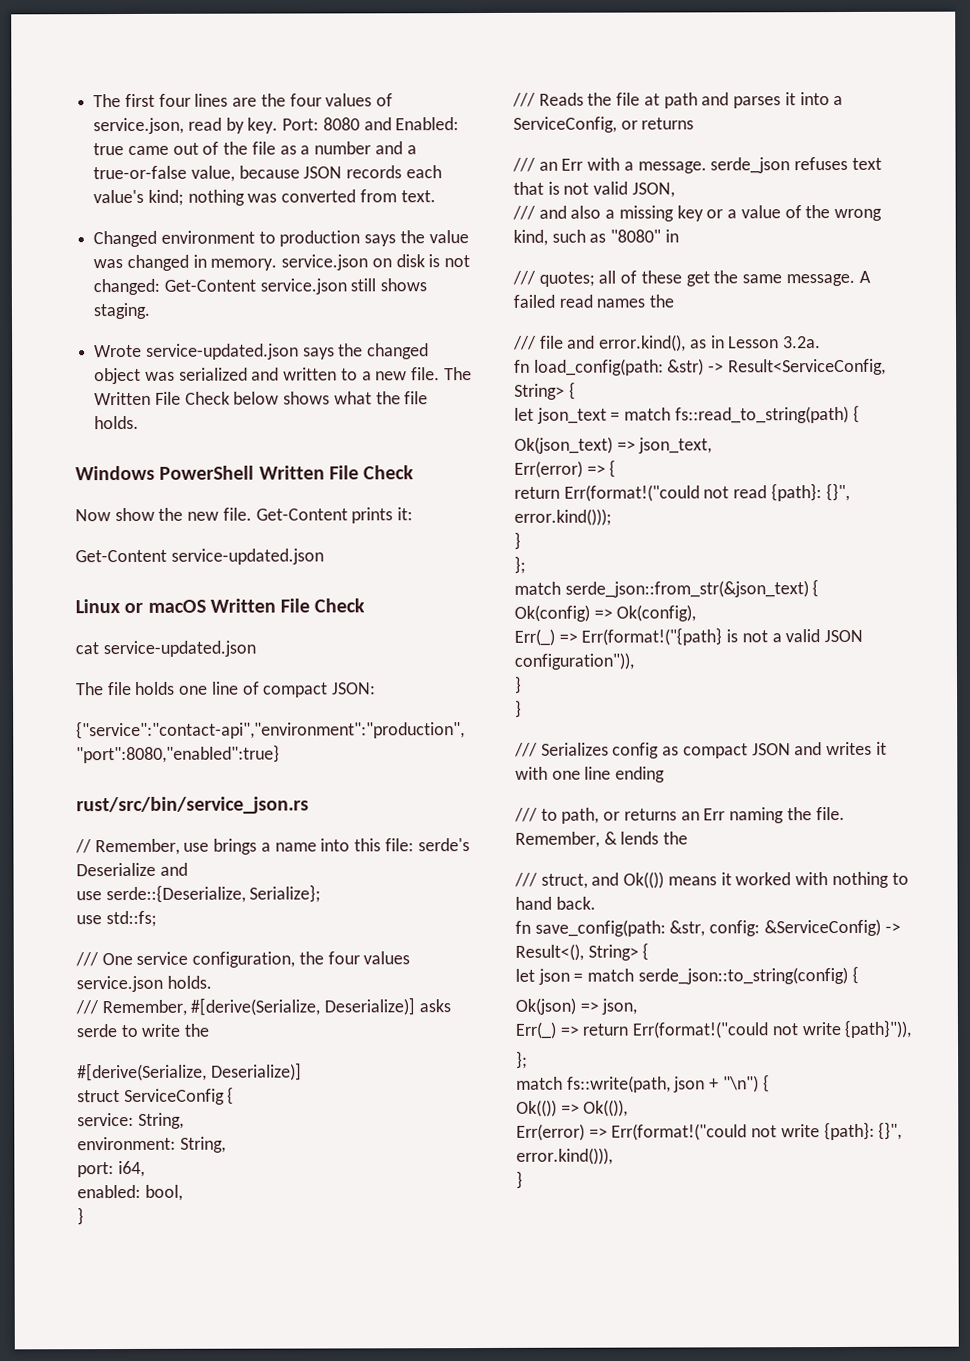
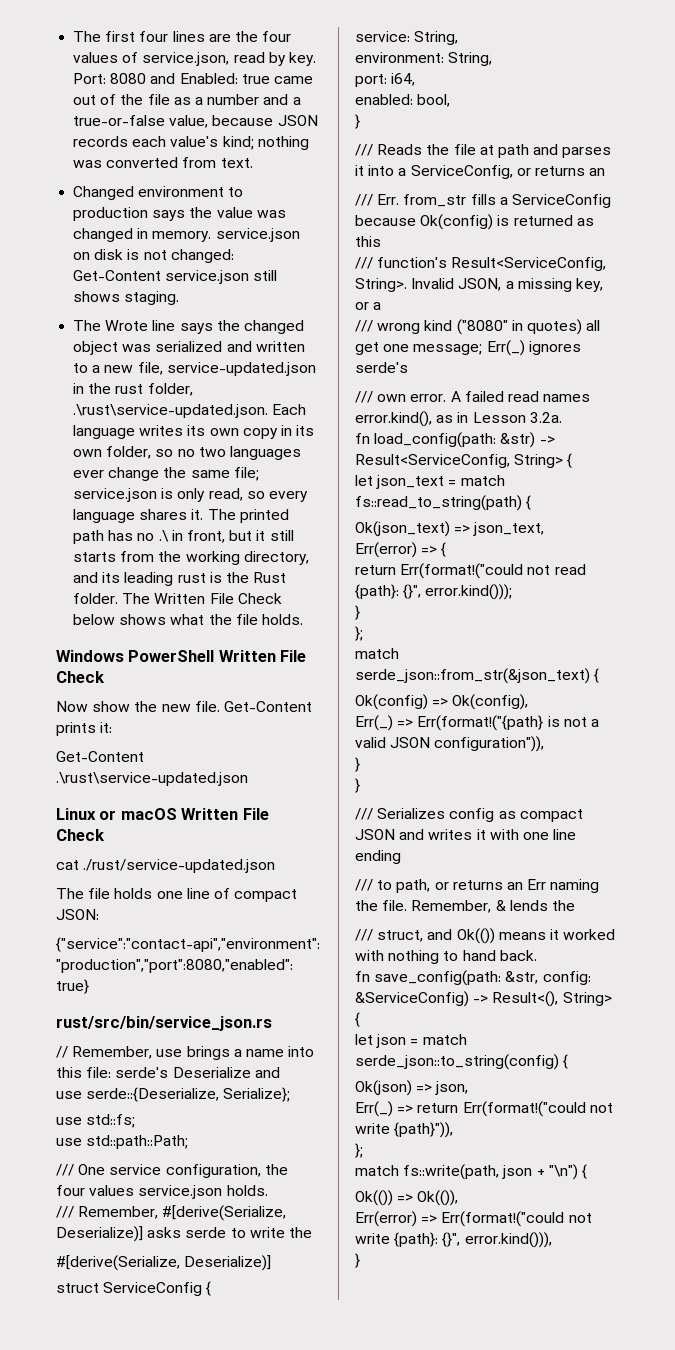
[94,343,299,360] Wrote service-updated.json -> [73,320,176,331] The Wrote line
[411,367,441,381] file. -> [137,362,316,376] [73,383,193,396] [73,404,307,418] [73,425,315,439] [73,446,301,460] [73,467,259,481] [73,488,308,502] [73,509,289,523] [73,530,294,544] [73,551,309,565] [73,572,287,586] [73,593,119,604] file, service-updated.json in the rust folder, .\rust\service-updated.json. Each language writes its own copy in its own folder, so no two languages ever change the same file; service.json is only read, so every language shares it. The printed path has no .\ in front, but it still starts from the working directory, and its leading rust is the Rust folder.
[170,548,324,565] service-updated.json -> [56,772,248,786] .\rust\service-updated.json
[102,640,256,658] service-updated.json -> [83,859,276,873] ./rust/service-updated.json
(157, 919) none -> [56,1135,189,1149] // use std::path::Path;
[512,156,882,174] [513,181,675,198] [512,205,602,220] // /// an Err with a message. serde_json refuses text that is not valid JSON, // /// and also -> [589,168,606,176] [355,194,611,208] [355,214,594,230] [355,236,381,247] [355,257,607,271] [355,278,502,292] an // /// Err. from_str fills a ServiceConfig because Ok(config) is returned as this // /// function's Result<ServiceConfig, String>. Invalid JSON,
[676,205,704,222] key -> [575,278,603,292] key,
[740,205,882,222] [513,229,679,246] [512,270,871,287] [513,294,675,308] [513,335,596,350] value of the wrong kind, such as "8080" in // /// quotes; all of these get the same message. A failed read names the // /// file and -> [355,319,601,335] [355,340,581,356] [355,362,408,373] [355,391,591,403] // /// wrong kind ("8080" in quotes) all get one message; Err(_) ignores serde's // /// own error. A failed read names

